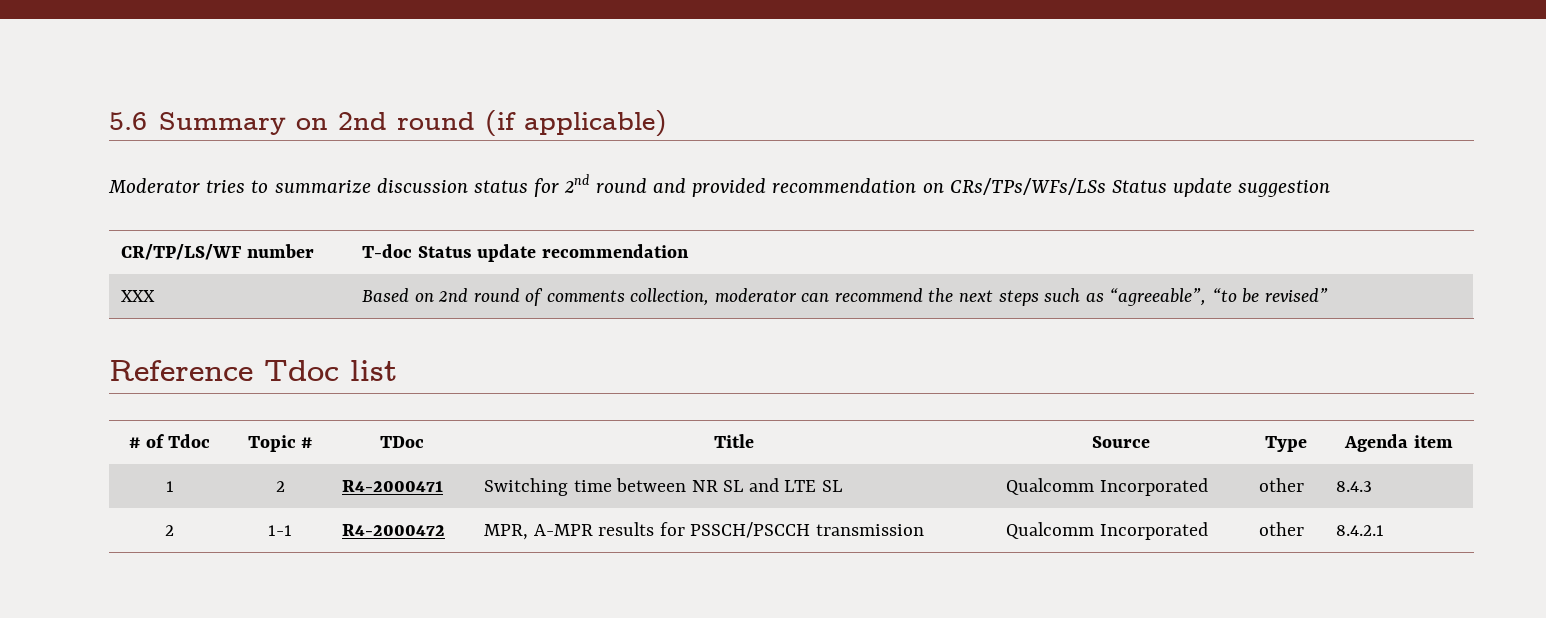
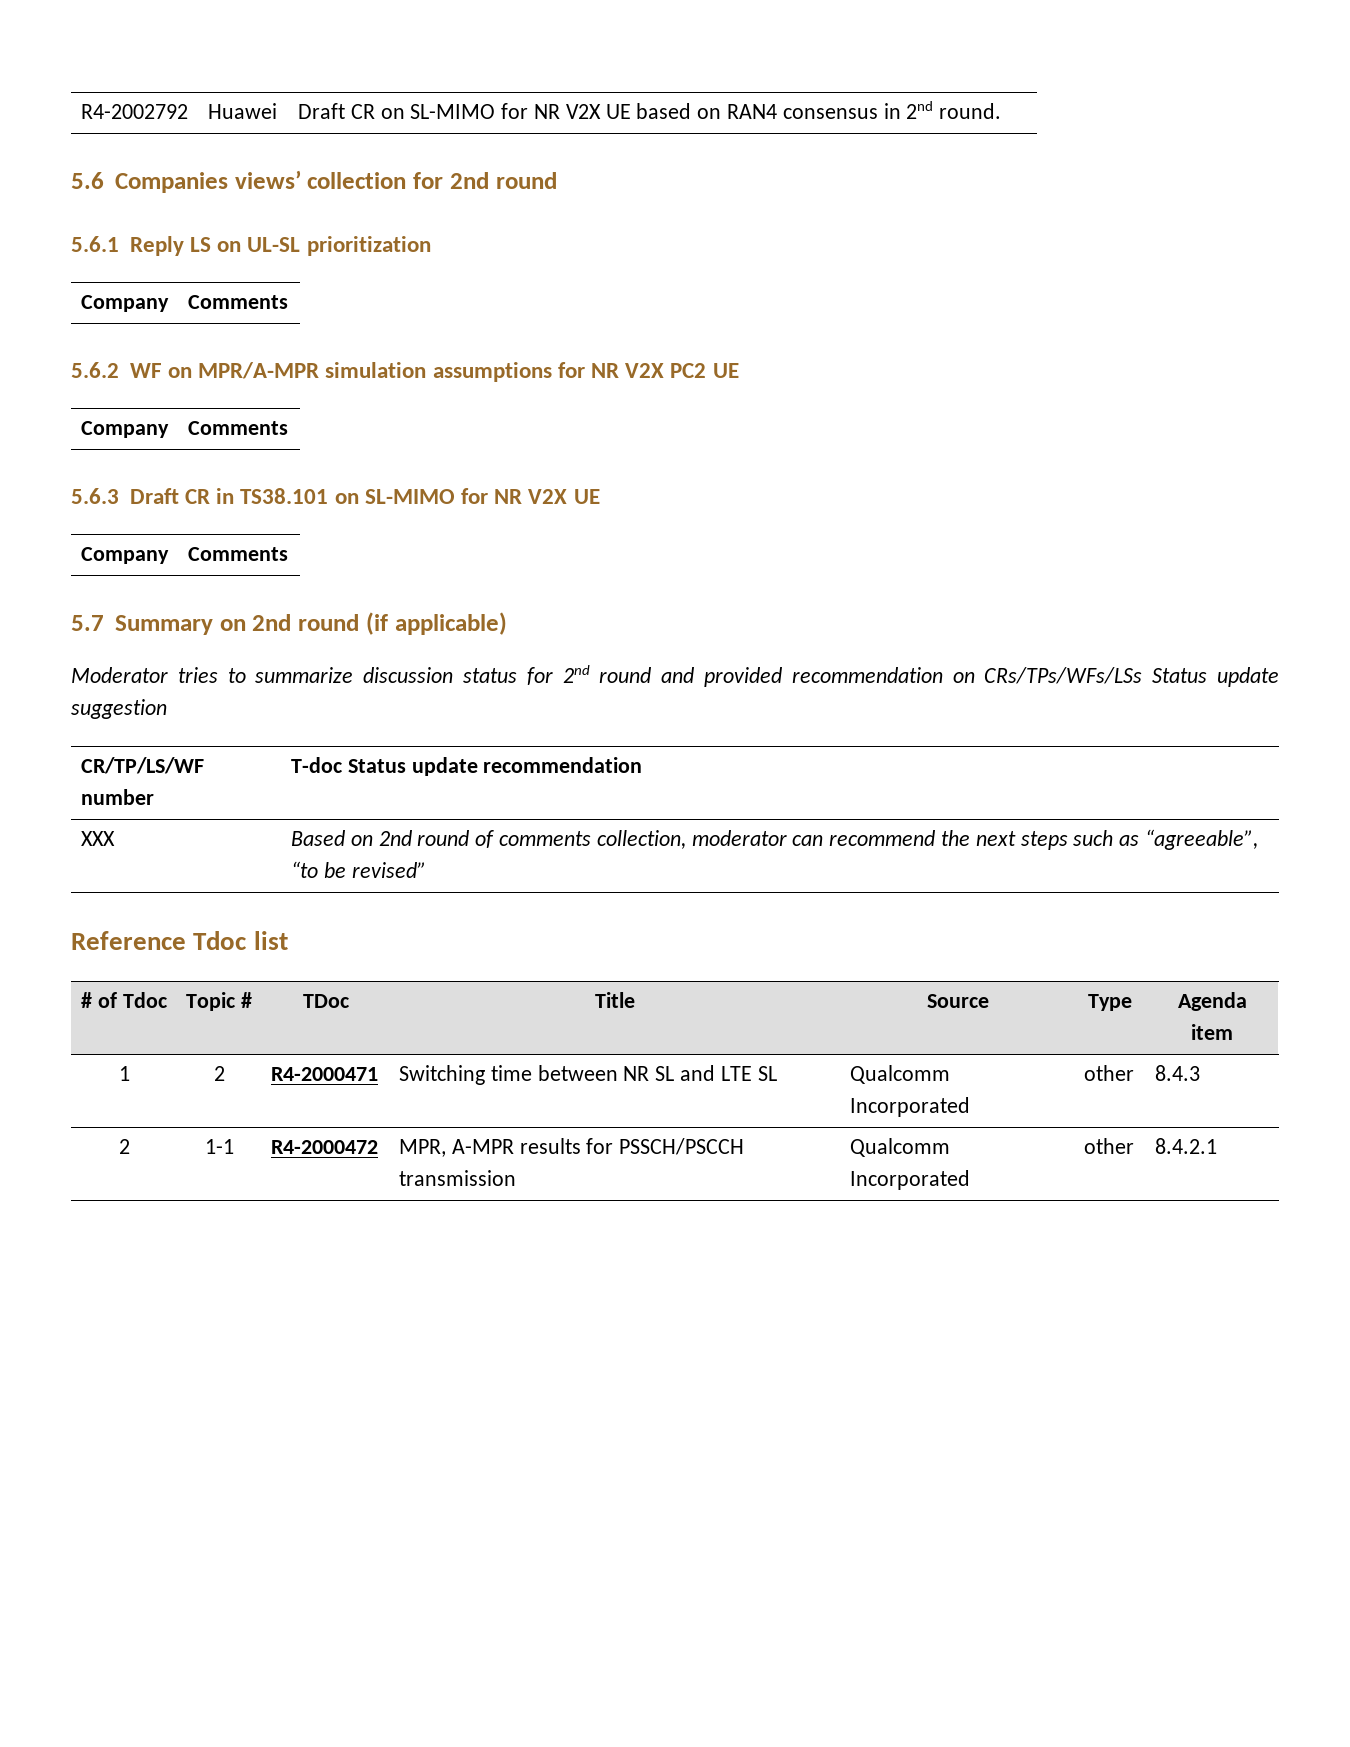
[109,112,147,130] 5.6 -> [80,104,188,119] [207,103,277,119] [297,101,1002,119] [71,170,557,193] [71,236,431,256] [80,295,169,312] [187,295,288,309] [71,362,739,382] [80,421,169,438] [187,421,288,435] [71,488,600,504] [80,547,169,564] [187,547,288,561] [71,615,104,631] R4-2002792 | Huawei | Draft CR on SL-MIMO for NR V2X UE based on RAN4 consensus in 2nd round. // 5.6 Companies views’ collection for 2nd round // 5.6.1 Reply LS on UL-SL prioritization // Company | Comments // 5.6.2 WF on MPR/A-MPR simulation assumptions for NR V2X PC2 UE // Company | Comments // 5.6.3 Draft CR in TS38.101 on SL-MIMO for NR V2X UE // Company | Comments // 5.7

